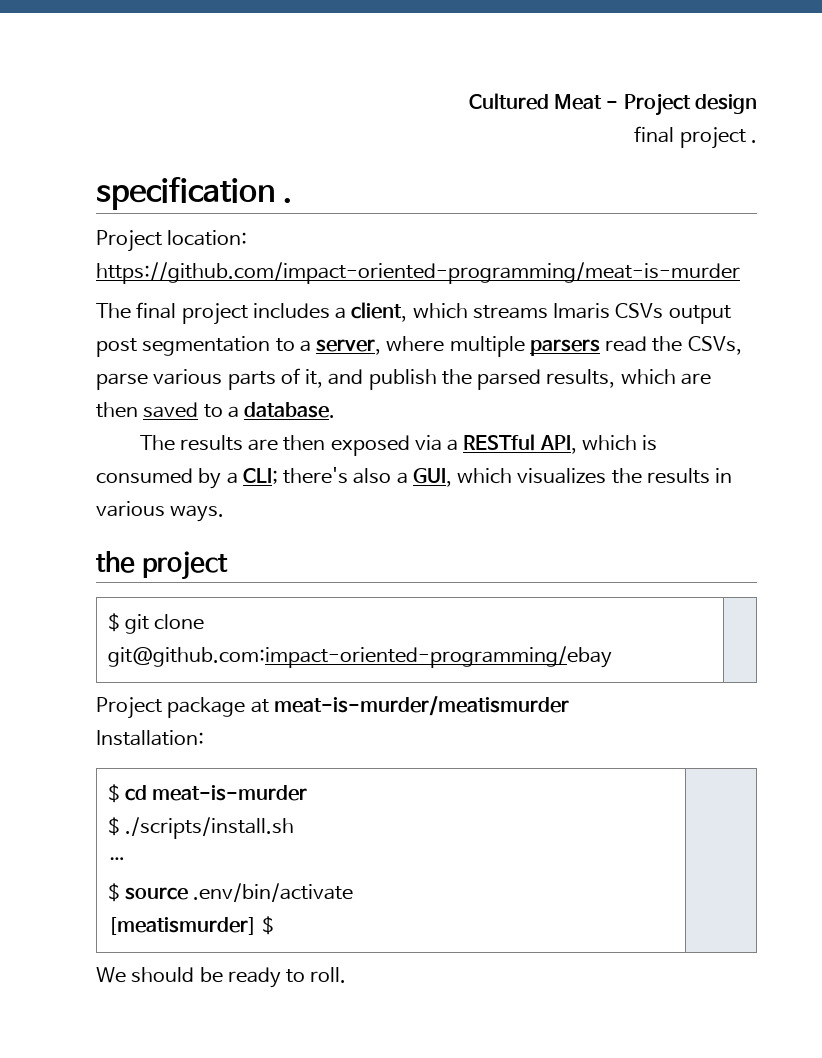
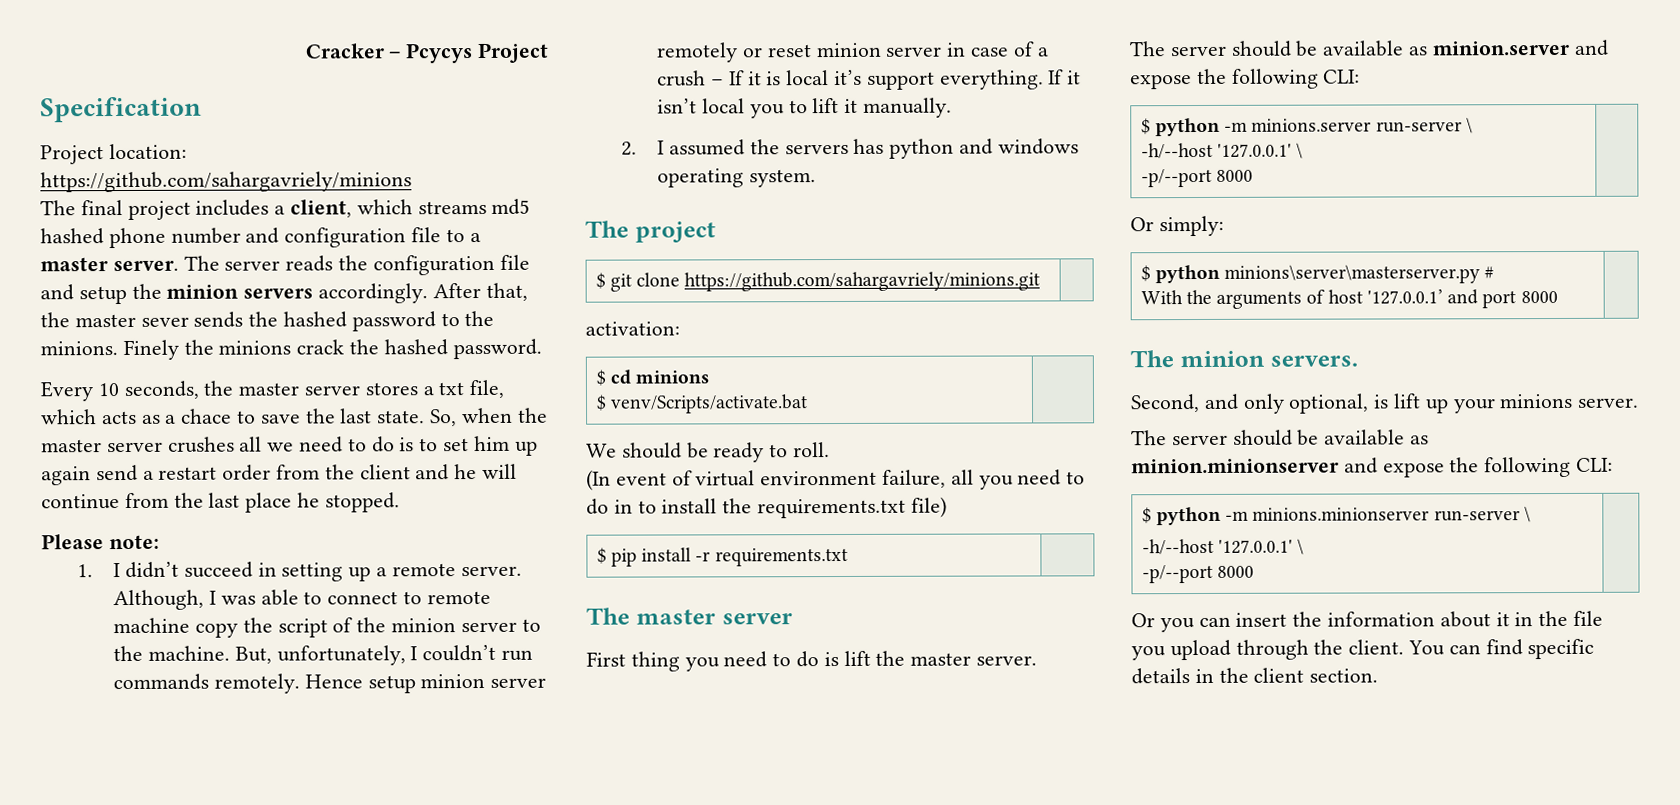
[468,93,757,116] [634,126,757,149] [96,177,293,210] Cultured Meat - Project design // final project . // specification . -> [304,42,549,64] [40,96,202,123] Cracker – Pcycys Project // Specification
[96,262,740,284] https://github.com/impact-oriented-programming/meat-is-murder -> [40,171,412,193] https://github.com/sahargavriely/minions
[553,303,731,324] [96,336,742,357] [96,368,711,390] [96,402,336,418] [139,434,658,456] [96,467,733,489] [96,501,225,522] [96,551,229,580] [107,613,205,634] [107,646,612,668] [96,696,569,719] [96,730,204,746] Imaris CSVs output post segmentation to a server, where multiple parsers read the CSVs, parse various parts of it, and publish the parsed results, which are then saved to a database. // The results are then exposed via a RESTful API, which is consumed by a CLI; there's also a GUI, which visualizes the results in various ways. // the project // $ git clone git@github.com:impact-oriented-programming/ebay | // Project package at meat-is-murder/meatismurder // Installation: -> [491,198,531,215] [40,227,481,249] [40,254,530,276] [40,282,528,305] [40,310,495,332] [40,338,542,361] [40,379,505,402] [41,407,548,427] [41,435,538,456] [41,463,518,486] [41,492,400,513] [41,534,160,550] [77,561,522,582] [113,589,491,611] [113,617,541,638] [113,644,534,666] [113,673,547,694] [656,41,1049,63] [657,69,1082,90] [657,97,953,119] [621,138,1079,159] [657,168,817,188] [585,220,716,243] [595,271,1041,292] [585,321,680,336] md5 hashed phone number and configuration file to a master server. The server reads the configuration file and setup the minion servers accordingly. After that, the master sever sends the hashed password to the minions. Finely the minions crack the hashed password. // Every 10 seconds, the master server stores a txt file, which acts as a chace to save the last state. So, when the master server crushes all we need to do is to set him up again send a restart order from the client and he will continue from the last place he stopped. // Please note: // 1. I didn’t succeed in setting up a remote server. Although, I was able to connect to remote machine copy the script of the minion server to the machine. But, unfortunately, I couldn’t run commands remotely. Hence setup minion server remotely or reset minion server in case of a crush – If it is local it’s support everything. If it isn’t local you to lift it manually. // 2. I assumed the servers has python and windows operating system. // The project // $ git clone https://github.com/sahargavriely/minions.git | // activation:
[152,785,308,801] [107,817,294,839] [107,857,126,866] [107,883,354,902] [107,916,274,935] meat-is-murder // $ ./scripts/install.sh // … // $ source .env/bin/activate // [meatismurder] $ -> [635,370,710,384] [595,394,808,414] minions // $ venv/Scripts/activate.bat
(347, 975) none -> [586,469,1086,491] [586,496,947,519] [596,547,848,567] [586,607,793,625] [586,650,1038,672] [1129,39,1609,57] [1130,68,1361,90] [1140,117,1473,137] [1140,142,1304,159] [1140,168,1253,188] [1130,215,1224,237] [1140,264,1495,284] [1140,289,1558,309] [1130,350,1358,368] [1130,393,1640,414] [1131,429,1430,446] [1131,456,1614,478] [1141,506,1531,526] [1141,538,1305,555] [1141,564,1254,584] [1131,610,1604,633] [1131,638,1595,661] [1131,667,1379,685] // (In event of virtual environment failure, all you need to do in to install the requirements.txt file) // $ pip install -r requirements.txt | // The master server // First thing you need to do is lift the master server. // The server should be available as minion.server and expose the following CLI: // $ python -m minions.server run-server \ // -h/--host '127.0.0.1' \ // -p/--port 8000 | // Or simply: // $ python minions\server\masterserver.py # // With the arguments of host '127.0.0.1’ and port 8000 | // The minion servers. // Second, and only optional, is lift up your minions server. // The server should be available as minion.minionserver and expose the following CLI: // $ python -m minions.minionserver run-server \ // -h/--host '127.0.0.1' \ // -p/--port 8000 | // Or you can insert the information about it in the file you upload through the client. You can find specific details in the client section.

